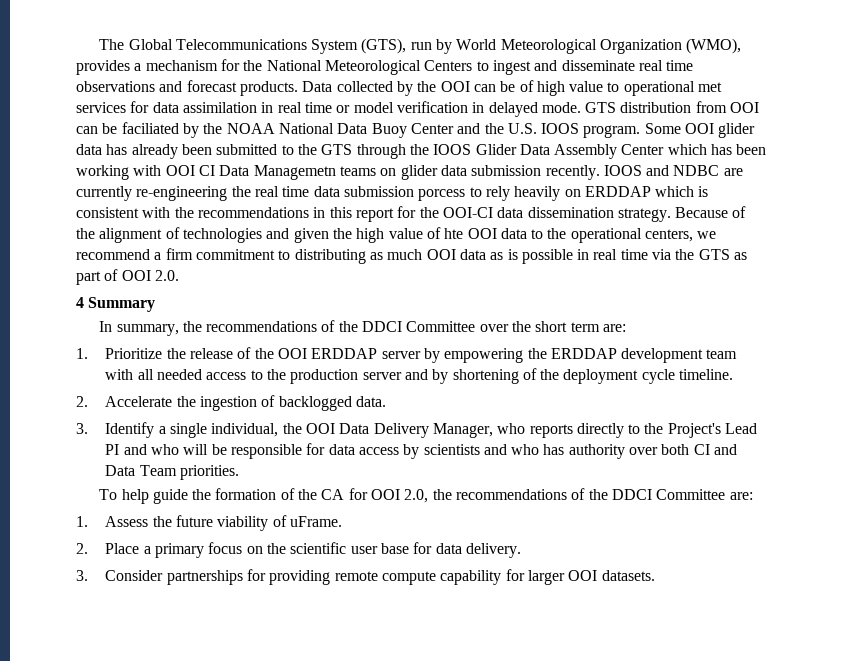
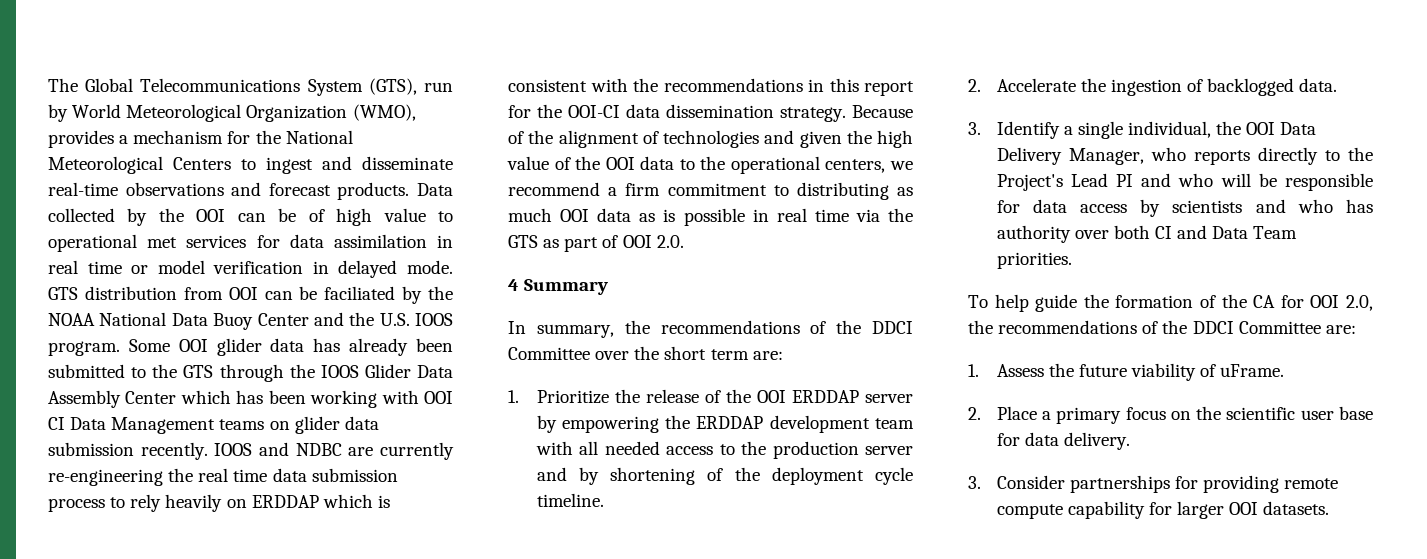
[638,60,694,71] real time -> [48,182,118,196] real-time
[253,165,336,180] Managemetn -> [111,417,216,434] Management
[418,189,466,201] porcess -> [48,498,105,512] process
[444,228,464,239] hte -> [575,156,601,170] the

